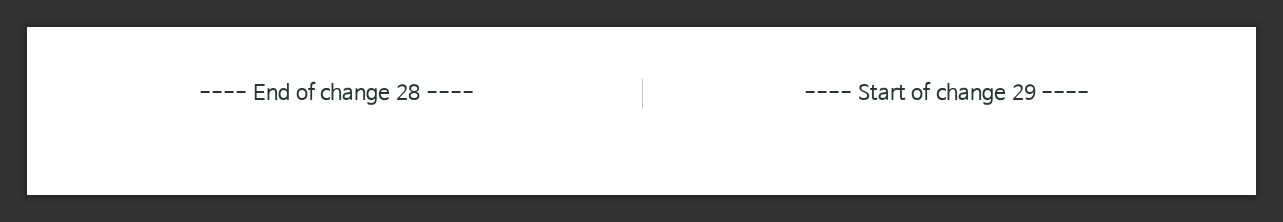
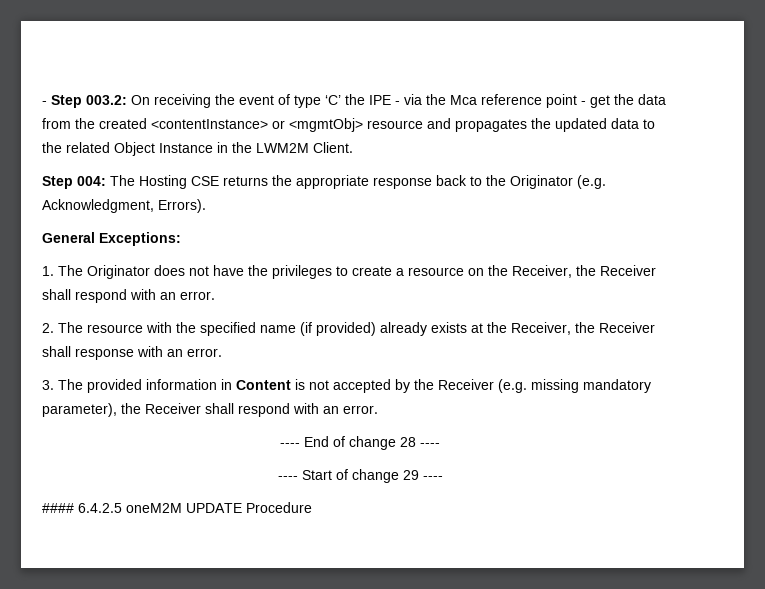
(199, 95) none -> [42,94,666,108] [42,118,655,132] [42,142,353,156] [42,175,606,189] [42,199,206,213] [42,232,181,246] [42,265,656,279] [42,289,215,303] [42,322,655,336] [42,346,222,360] [42,379,651,393] [42,403,378,417] - Step 003.2: On receiving the event of type ‘C’ the IPE - via the Mca reference point - get the data from the created <contentInstance> or <mgmtObj> resource and propagates the updated data to the related Object Instance in the LWM2M Client. // Step 004: The Hosting CSE returns the appropriate response back to the Originator (e.g. Acknowledgment, Errors). // General Exceptions: // 1. The Originator does not have the privileges to create a resource on the Receiver, the Receiver shall respond with an error. // 2. The resource with the specified name (if provided) already exists at the Receiver, the Receiver shall response with an error. // 3. The provided information in Content is not accepted by the Receiver (e.g. missing mandatory parameter), the Receiver shall respond with an error. //
(1090, 95) none -> [42,502,312,513] // #### 6.4.2.5 oneM2M UPDATE Procedure

